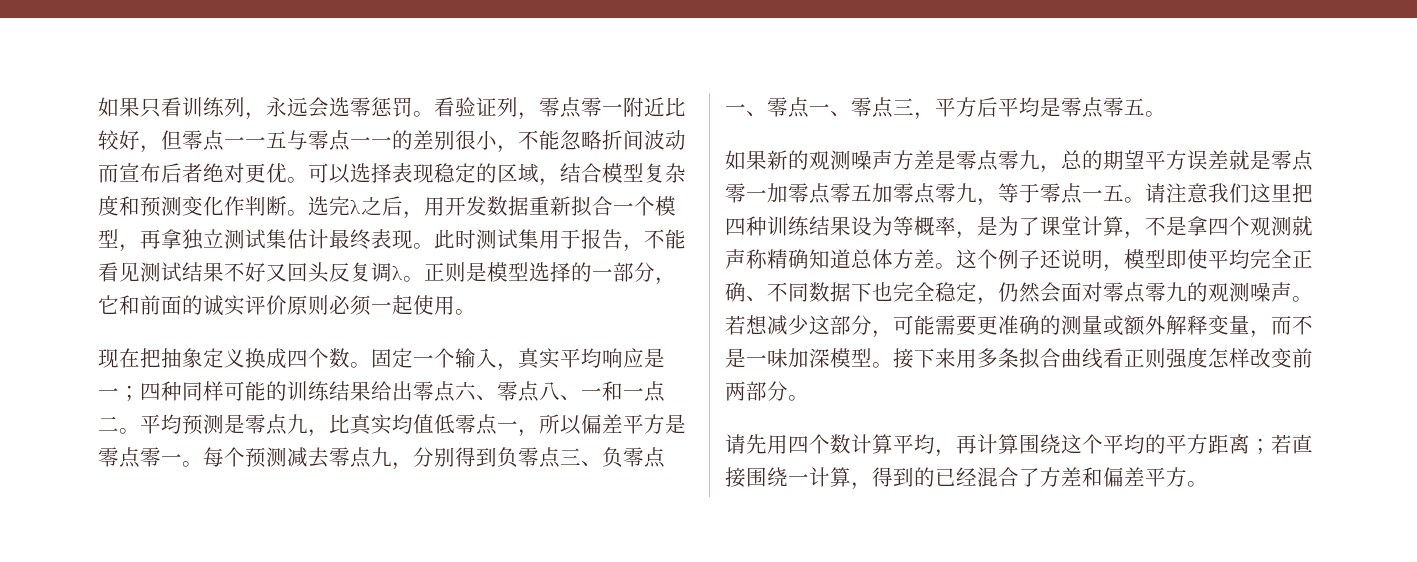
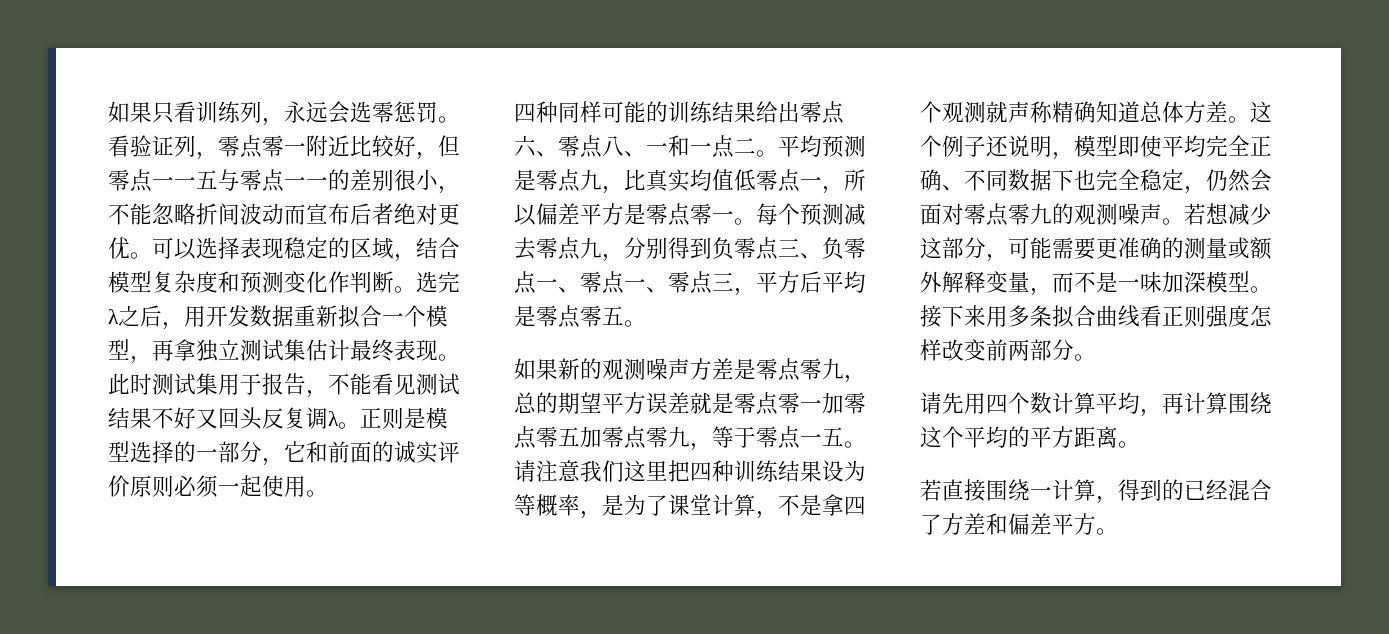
[98,348,665,371] [98,385,140,401] 现在把抽象定义换成四个数。固定一个输入，真实平均响应是一； -> (328, 493) none
[1250,438,1271,454] ； -> [1118,441,1140,448] 。 //

